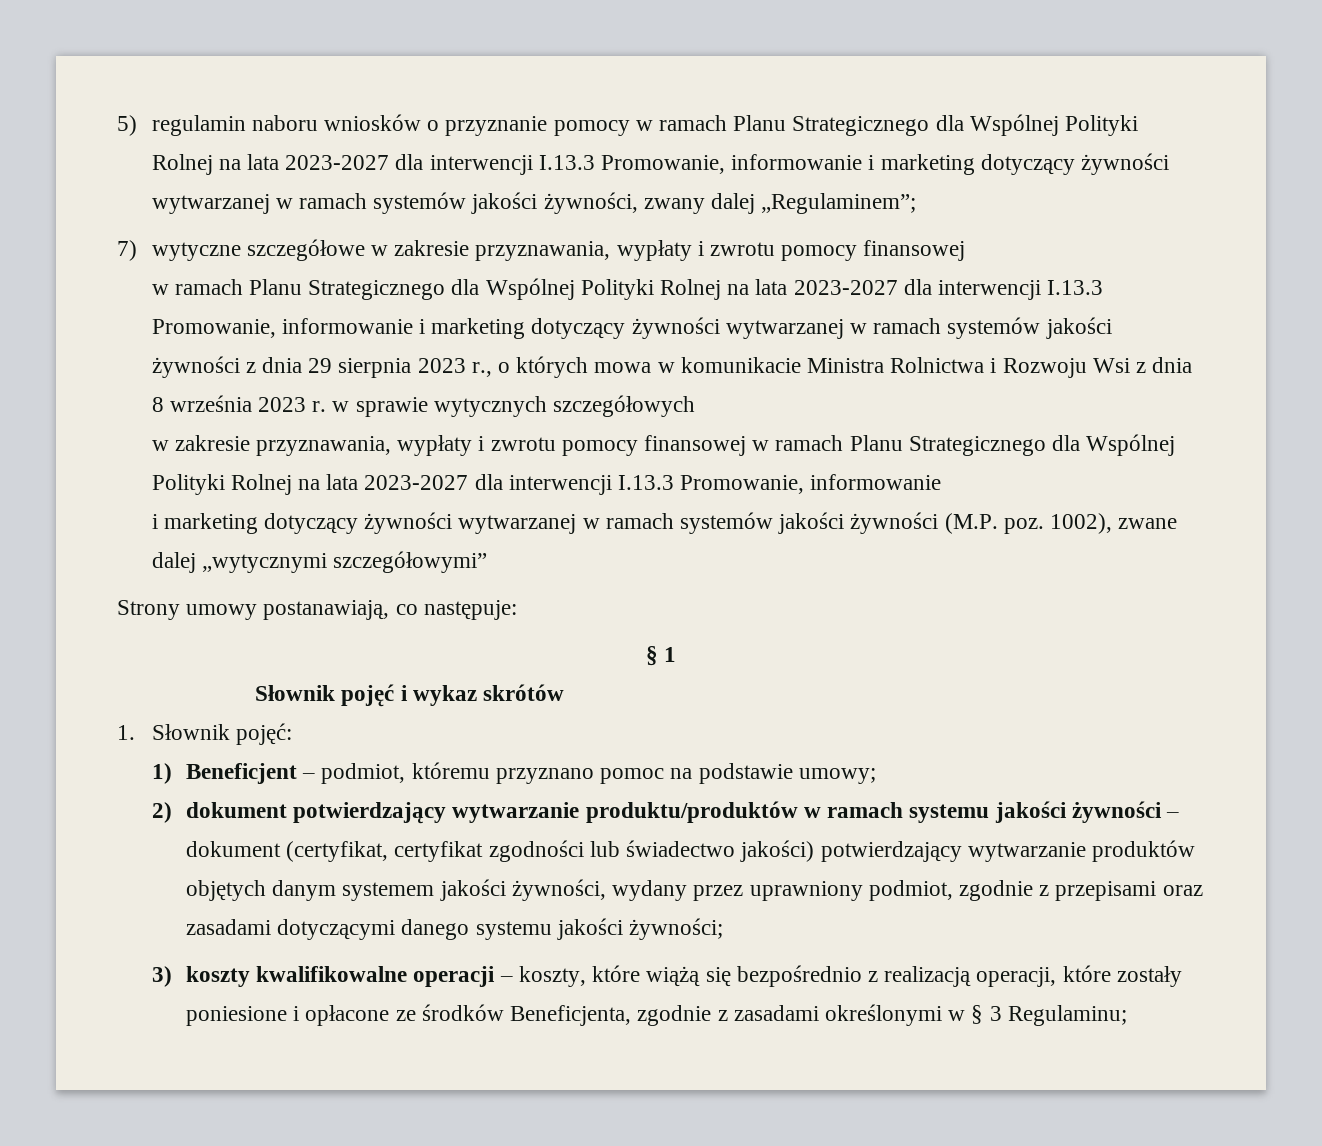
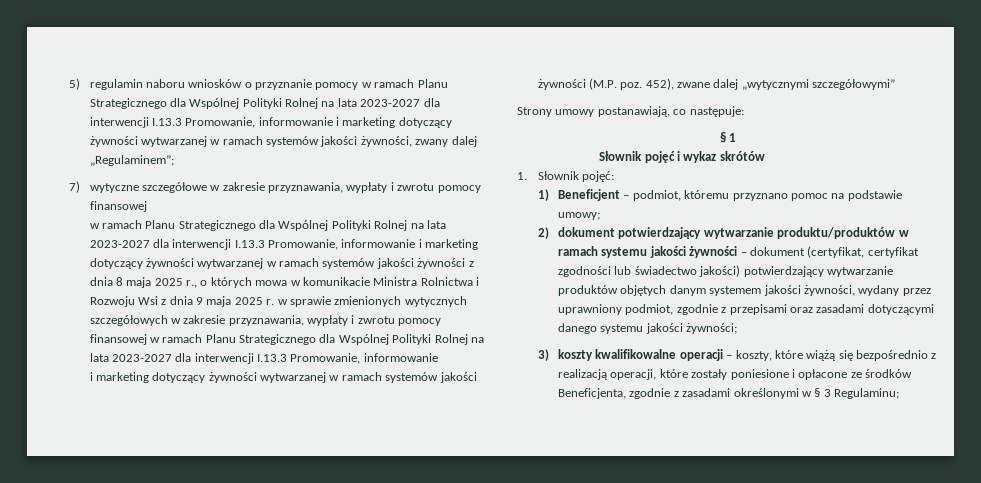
[308,358,466,378] 29 sierpnia 2023 -> [115,277,183,288] 8 maja 2025
[151,395,306,412] 8 września 2023 -> [196,296,263,307] 9 maja 2025
(428, 407) none -> [334,296,402,307] zmienionych
(696, 406) // -> (168, 320) none
[1050,513,1113,534] 1002), -> [645,78,674,90] 452),

